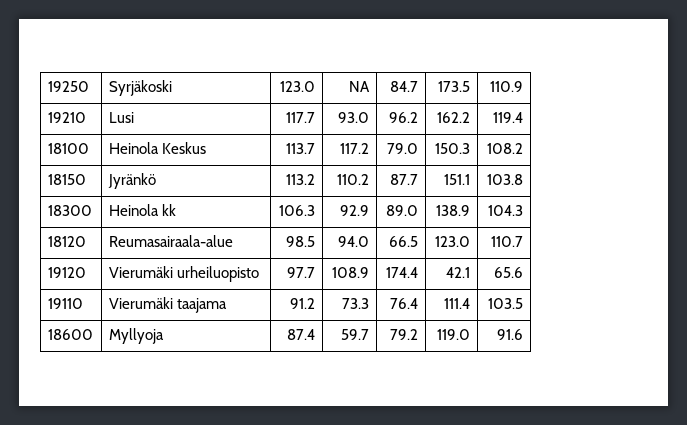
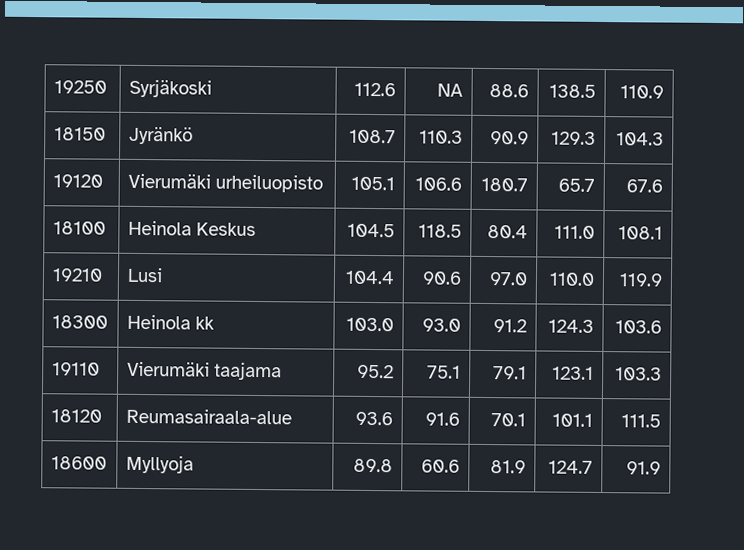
[280,81,316,92] 123.0 -> [354,82,397,97] 112.6
[390,81,419,92] [438,81,471,92] 84.7 | 173.5 -> [489,84,530,98] [549,84,597,98] 88.6 | 138.5
[47,112,86,123] [108,112,134,123] [286,112,316,123] [338,112,370,123] [389,112,419,123] [437,112,471,123] [493,112,524,123] [47,143,89,154] [108,142,206,154] [286,143,316,154] [340,143,370,154] [387,143,419,154] [435,143,471,154] [487,143,524,154] [47,174,86,185] [107,173,156,189] [286,174,316,185] [337,174,370,185] [390,174,419,185] [444,174,471,185] [487,174,524,185] [47,205,92,216] [108,204,176,216] [279,205,316,216] [340,205,370,216] [386,205,419,216] [436,205,471,216] [488,205,524,216] [47,236,86,247] [108,235,233,247] [286,236,316,247] [338,236,370,247] [389,236,419,247] [435,236,471,247] [491,236,524,247] [47,267,86,278] [108,266,259,282] [287,267,316,278] [332,267,370,278] [386,267,419,278] [446,267,471,278] [494,267,524,278] [47,298,83,309] [108,297,227,313] [290,298,316,309] [342,298,370,309] [390,298,419,309] [444,298,471,309] [488,298,524,309] [47,329,93,340] [108,328,164,344] [287,329,316,340] [341,329,370,340] [390,329,419,340] [437,329,471,340] [497,329,524,340] 19210 | Lusi | 117.7 | 93.0 | 96.2 | 162.2 | 119.4 // 18100 | Heinola Keskus | 113.7 | 117.2 | 79.0 | 150.3 | 108.2 // 18150 | Jyränkö | 113.2 | 110.2 | 87.7 | 151.1 | 103.8 // 18300 | Heinola kk | 106.3 | 92.9 | 89.0 | 138.9 | 104.3 // 18120 | Reumasairaala-alue | 98.5 | 94.0 | 66.5 | 123.0 | 110.7 // 19120 | Vierumäki urheiluopisto | 97.7 | 108.9 | 174.4 | 42.1 | 65.6 // 19110 | Vierumäki taajama | 91.2 | 73.3 | 76.4 | 111.4 | 103.5 // 18600 | Myllyoja | 87.4 | 59.7 | 79.2 | 119.0 | 91.6 -> [53,127,106,141] [128,125,193,145] [349,129,397,144] [419,130,464,144] [490,131,530,145] [551,131,597,145] [616,132,665,146] [52,174,103,188] [127,172,323,193] [351,176,396,191] [415,177,463,191] [481,177,529,192] [558,178,596,192] [626,179,664,193] [52,221,106,235] [127,220,256,236] [347,223,396,238] [418,224,463,238] [487,225,529,239] [554,225,596,239] [618,226,664,240] [51,268,103,282] [126,267,163,283] [345,270,396,285] [422,271,463,285] [489,272,529,286] [549,272,596,286] [619,273,664,287] [51,315,108,329] [126,314,215,330] [346,317,395,332] [422,318,462,332] [493,319,528,333] [548,319,595,333] [615,320,663,334] [51,362,100,376] [126,360,282,381] [357,364,395,379] [427,365,462,379] [493,366,528,380] [552,366,595,380] [615,367,663,381] [50,409,102,423] [125,408,292,425] [355,411,394,426] [425,412,461,426] [491,413,527,427] [552,413,594,427] [621,414,662,428] [50,456,107,470] [125,454,194,474] [353,458,394,473] [421,459,461,473] [490,460,527,474] [548,460,594,474] [626,461,662,475] 18150 | Jyränkö | 108.7 | 110.3 | 90.9 | 129.3 | 104.3 // 19120 | Vierumäki urheiluopisto | 105.1 | 106.6 | 180.7 | 65.7 | 67.6 // 18100 | Heinola Keskus | 104.5 | 118.5 | 80.4 | 111.0 | 108.1 // 19210 | Lusi | 104.4 | 90.6 | 97.0 | 110.0 | 119.9 // 18300 | Heinola kk | 103.0 | 93.0 | 91.2 | 124.3 | 103.6 // 19110 | Vierumäki taajama | 95.2 | 75.1 | 79.1 | 123.1 | 103.3 // 18120 | Reumasairaala-alue | 93.6 | 91.6 | 70.1 | 101.1 | 111.5 // 18600 | Myllyoja | 89.8 | 60.6 | 81.9 | 124.7 | 91.9

